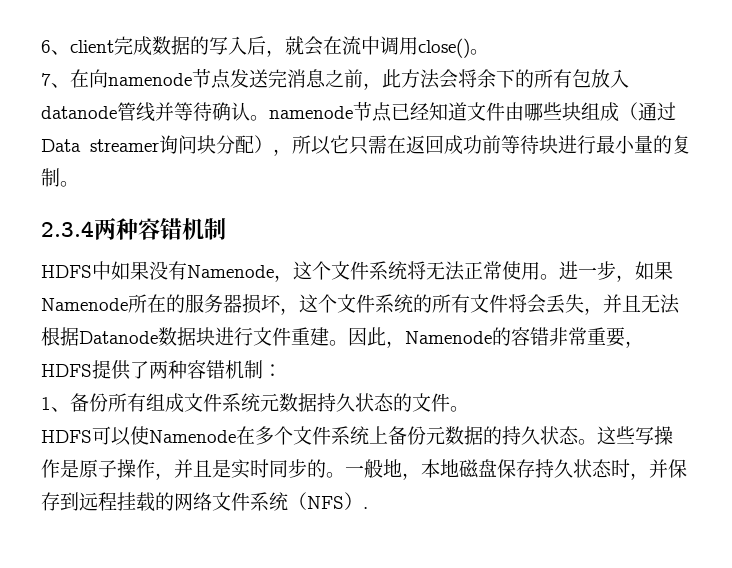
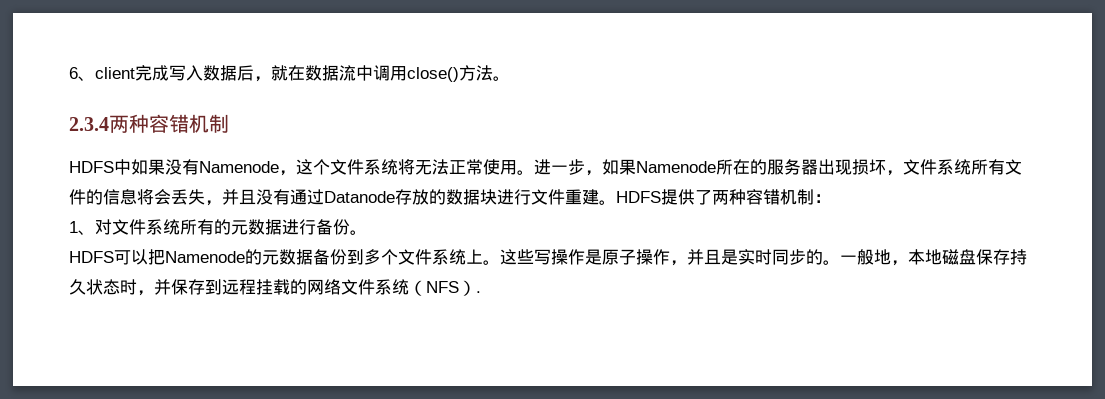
[152,36,489,58] [41,68,629,90] [41,101,676,122] [41,135,691,156] [41,168,60,187] 数据的写入后，就会在流中调用close()。 // 7、在向namenode节点发送完消息之前，此方法会将余下的所有包放入datanode管线并等待确认。namenode节点已经知道文件由哪些块组成（通过Data streamer询问块分配），所以它只需在返回成功前等待块进行最小量的复制 -> [169,65,493,82] 写入数据后，就在数据流中调用close()方法
[242,294,432,315] 损坏，这个文件系统的 -> [818,159,971,176] 出现损坏，文件系统
(508, 303) none -> [86,189,137,205] 的信息
[641,294,680,314] [41,327,158,346] 无法根据Datanode -> [256,189,446,205] 没有通过Datanode存放的
[348,327,644,348] 因此，Namenode的容错非常重要， -> (616, 202) none
[70,393,469,413] [41,426,579,446] 备份所有组成文件系统元数据持久状态的文件。 // HDFS可以使Namenode在多个文件系统上备份元数据的持久状态 -> [95,219,367,235] [69,249,483,265] 对文件系统所有的元数据进行备份。 // HDFS可以把Namenode的元数据备份到多个文件系统上

